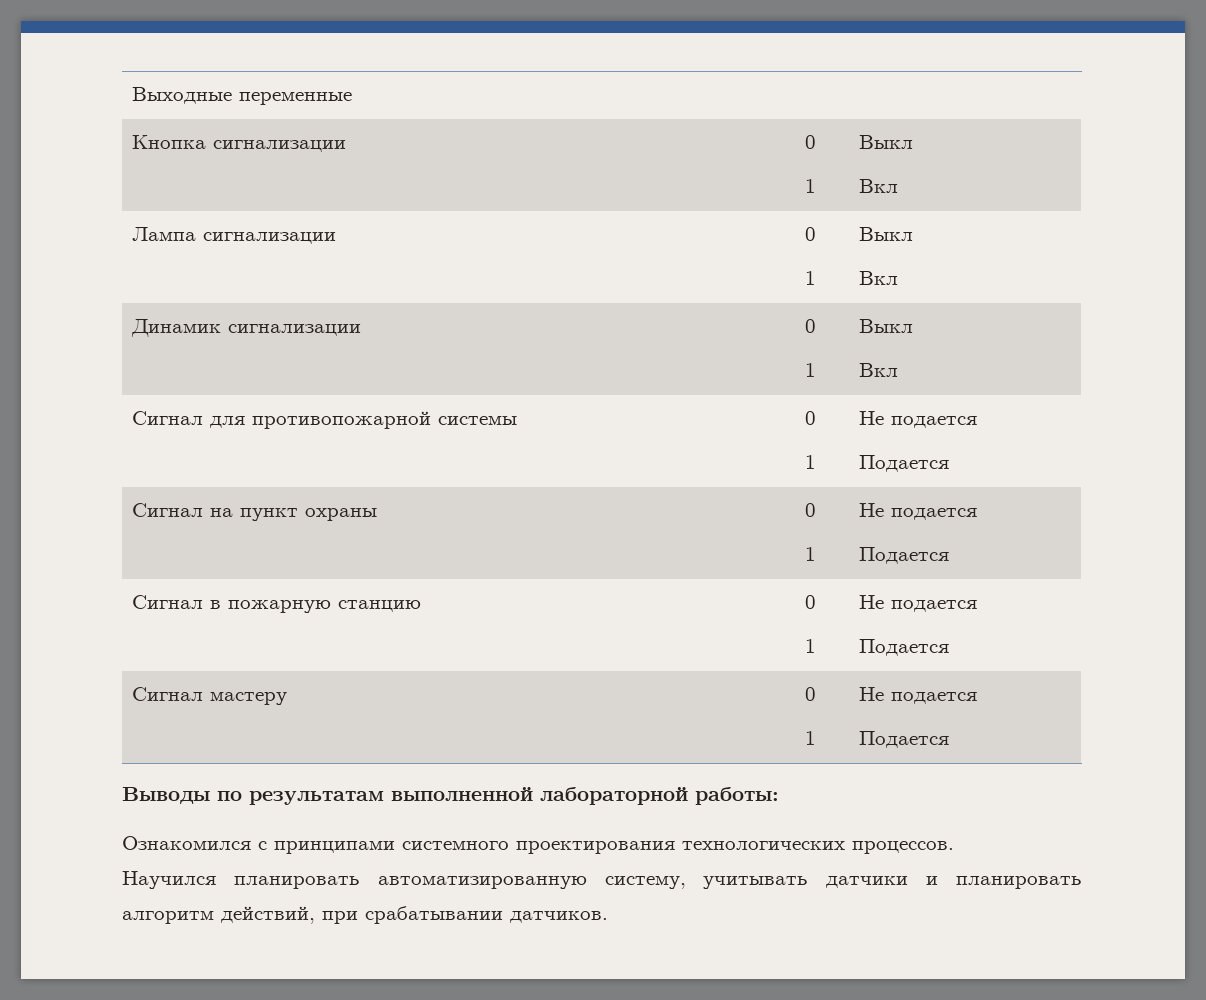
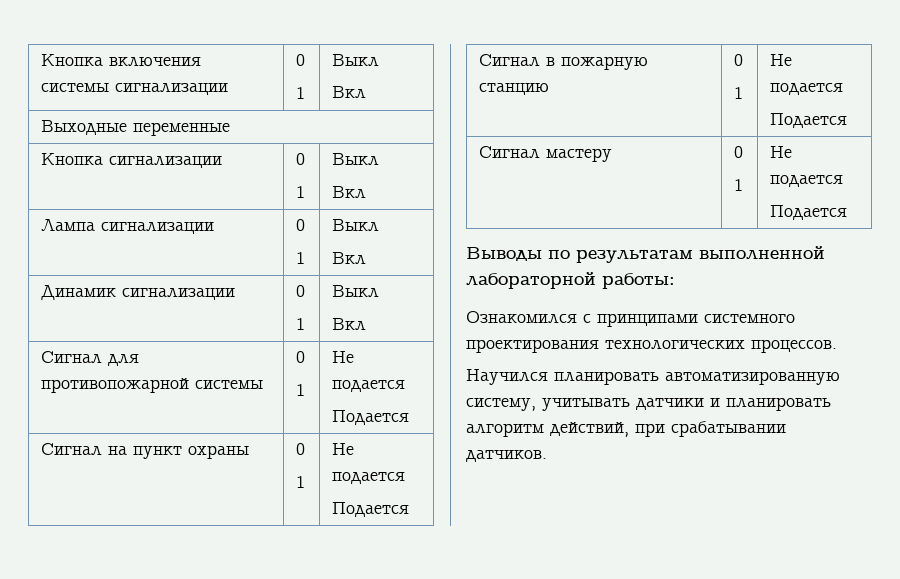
(132, 95) none -> [40,54,201,67] [40,83,228,95] [295,54,305,66] [295,87,305,99] [331,54,379,67] [331,86,366,99] Кнопка включения системы сигнализации | 0 // 1 | Выкл // Вкл //

